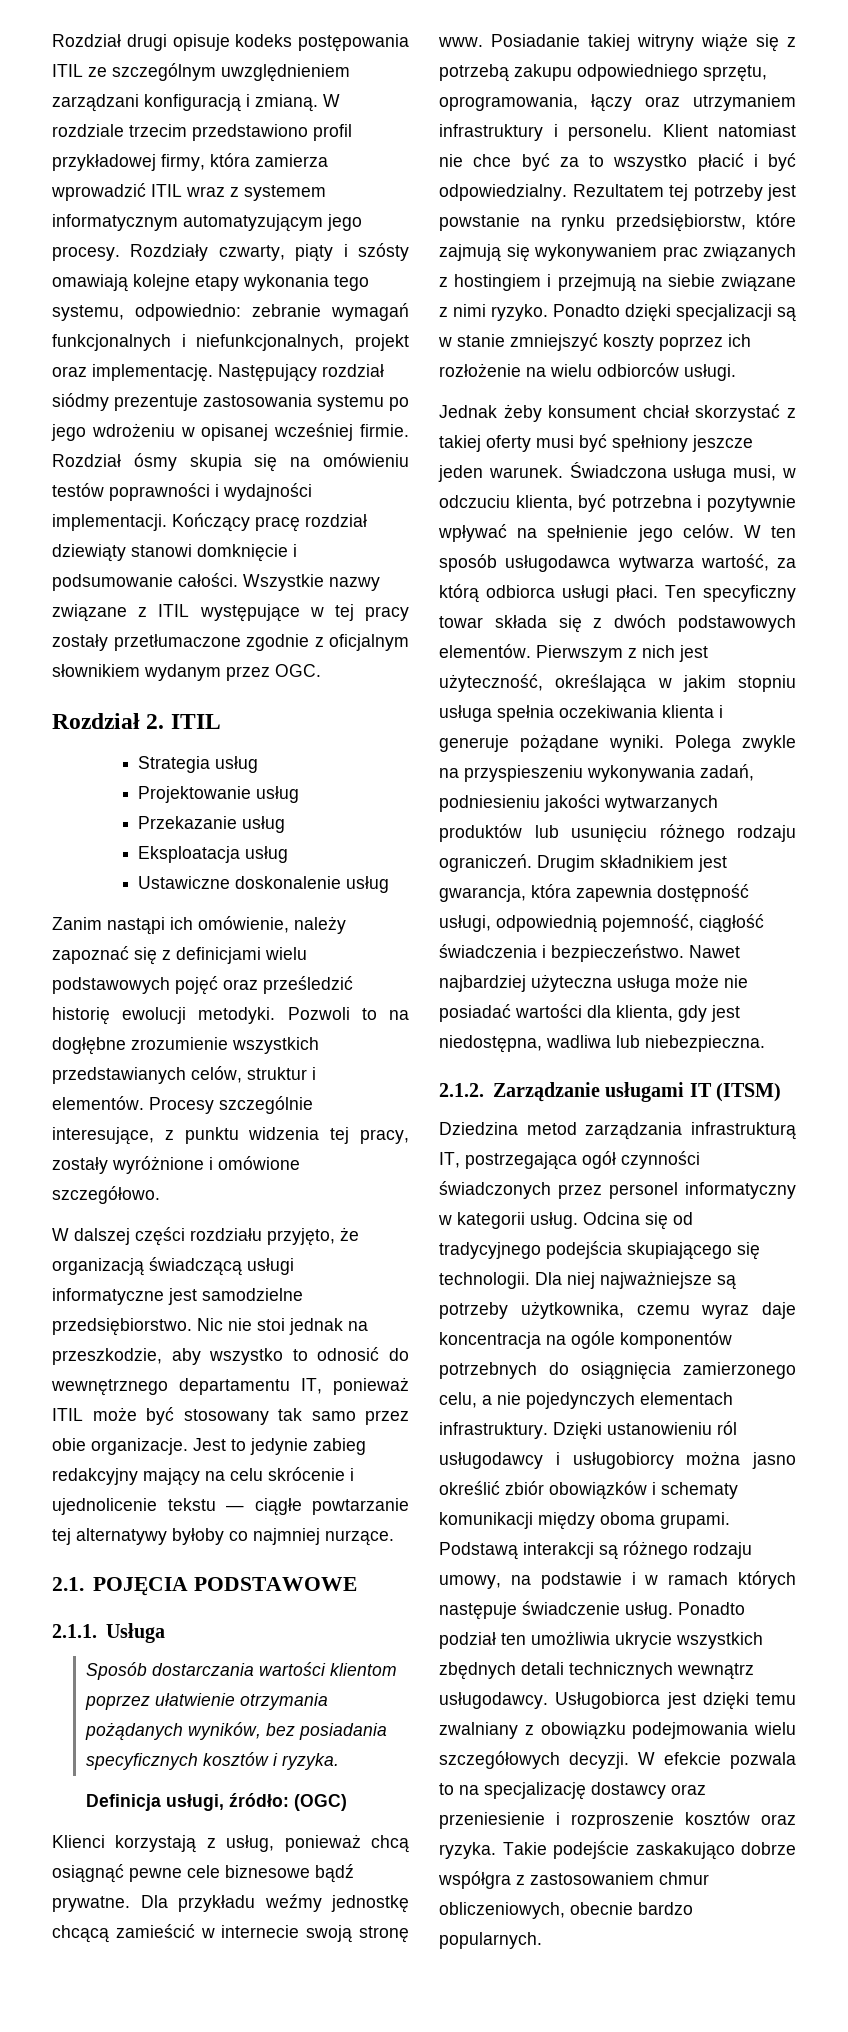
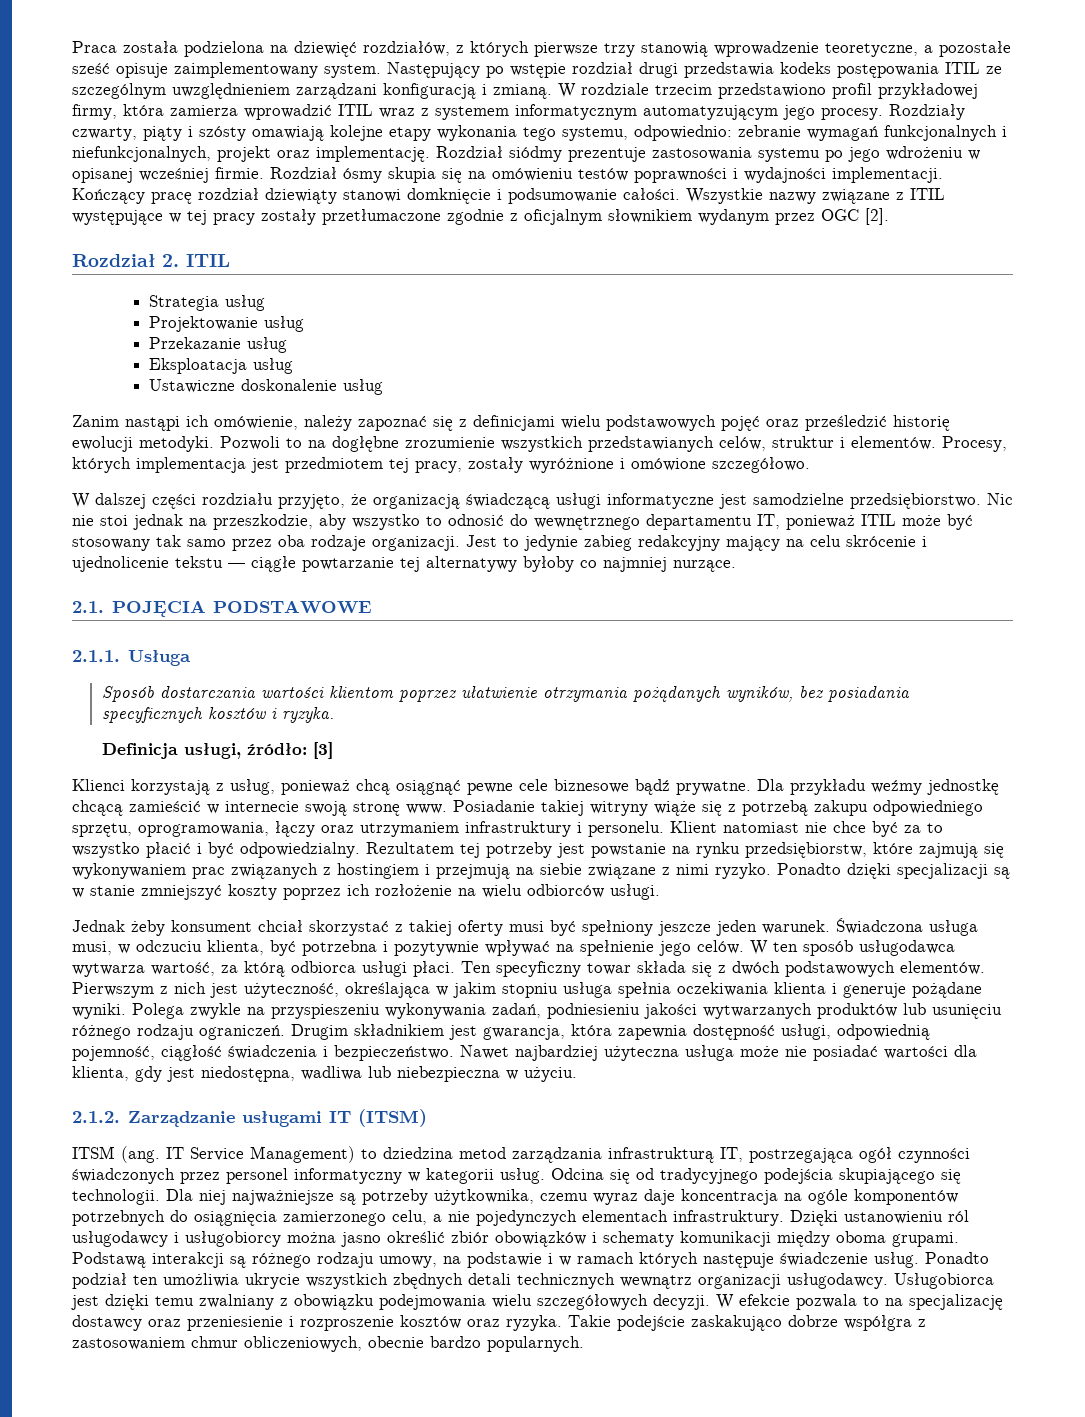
[52,34,230,51] Rozdział drugi opisuje -> [72,41,1011,57] [72,62,774,78] Praca została podzielona na dziewięć rozdziałów, z których pierwsze trzy stanowią wprowadzenie teoretyczne, a pozostałe sześć opisuje zaimplementowany system. Następujący po wstępie rozdział drugi przedstawia
[218,364,384,382] Następujący rozdział -> [436,146,503,158] Rozdział
[275,664,321,677] OGC. -> [821,208,889,225] OGC [2].
[149,1096,313,1114] [52,1127,320,1145] Procesy szczególnie interesujące, z punktu widzenia -> [942,436,1007,452] [72,457,383,473] Procesy, których implementacja jest przedmiotem
[52,1438,188,1455] obie organizacje. -> [278,535,460,551] oba rodzaje organizacji.
[293,1794,347,1811] (OGC) -> [312,742,333,759] [3]
[645,1035,765,1052] niebezpieczna. -> [397,1066,577,1082] niebezpieczna w użyciu.
[439,1122,518,1135] Dziedzina -> [72,1146,453,1163] ITSM (ang. IT Service Management) to dziedzina
(754, 1671) none -> [698,1274,781,1289] organizacji

